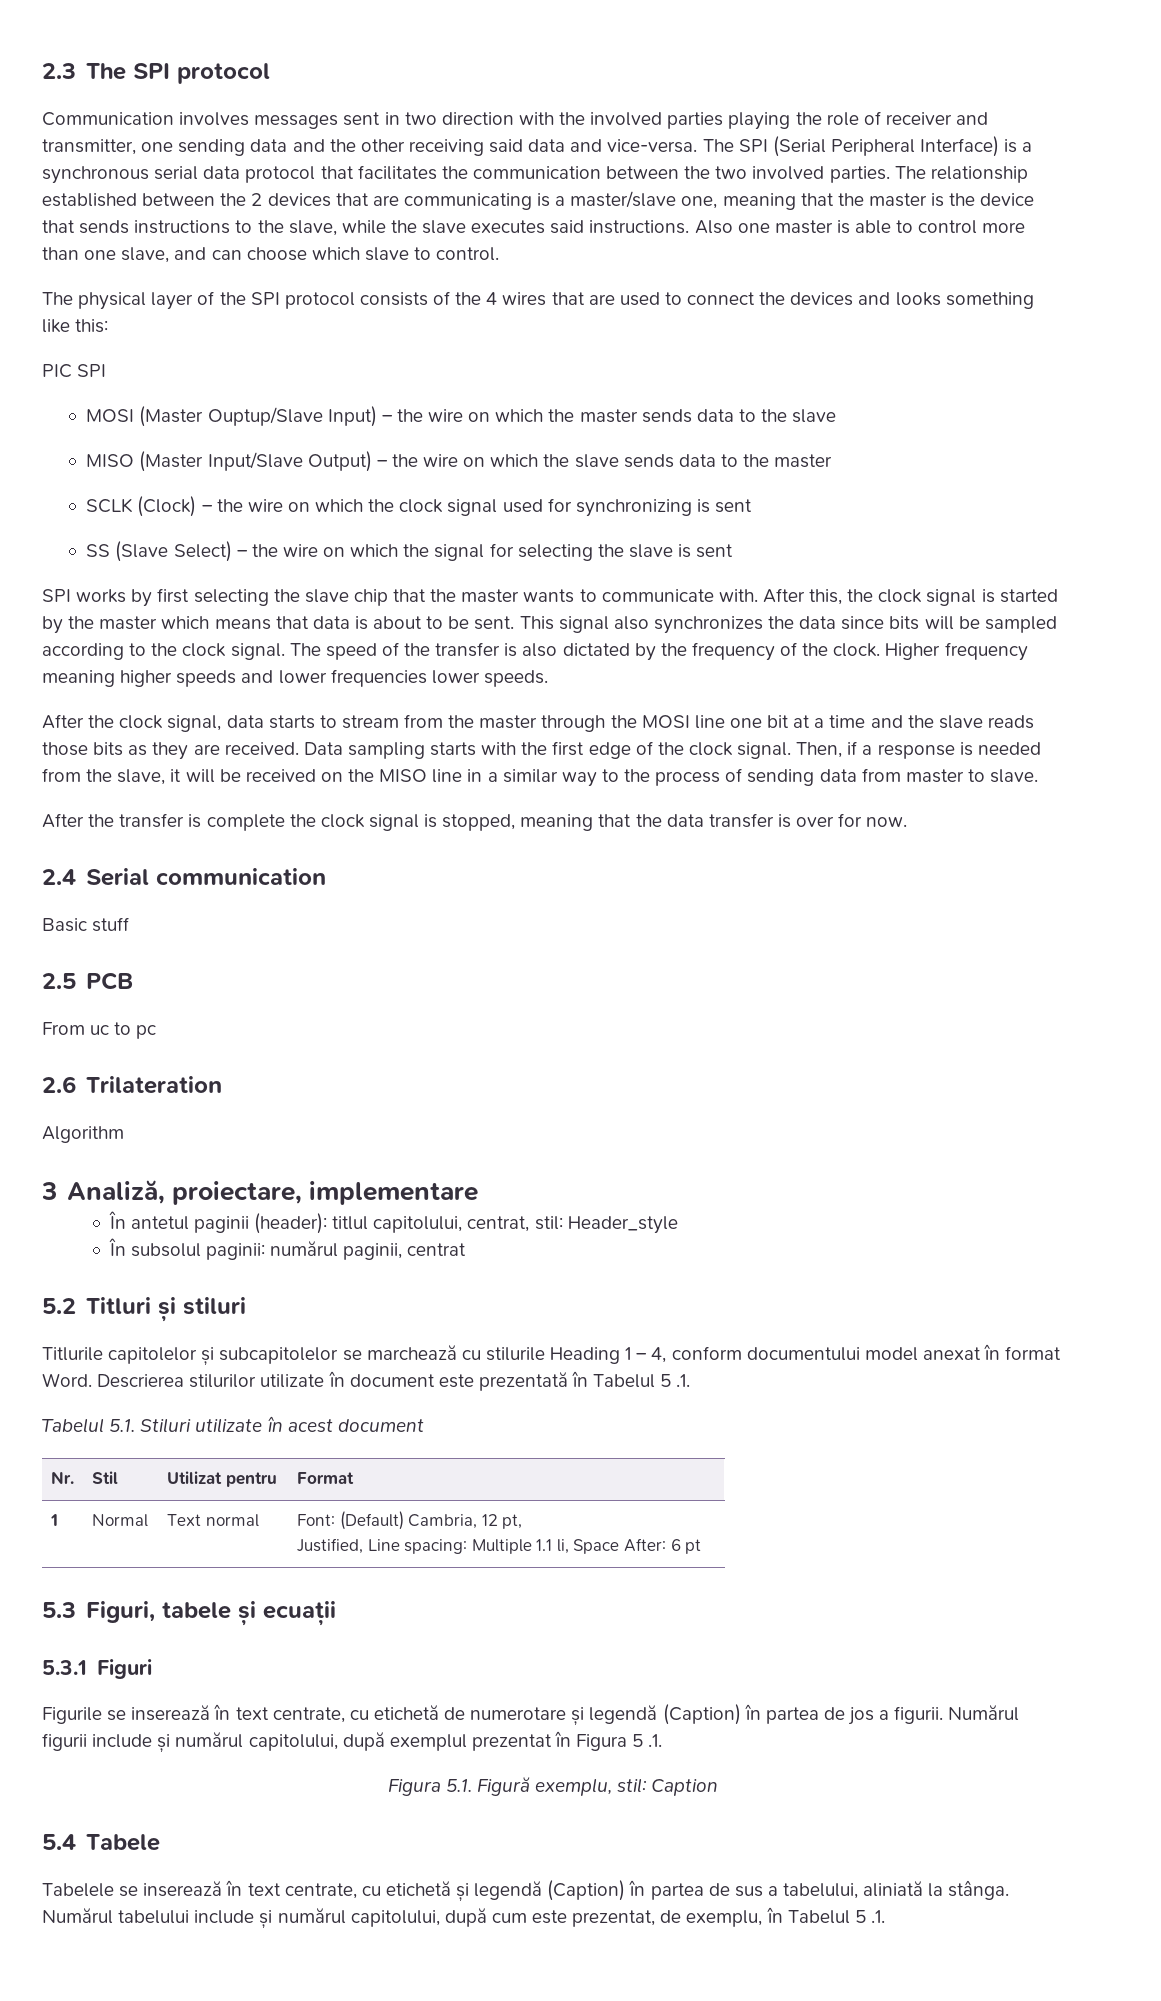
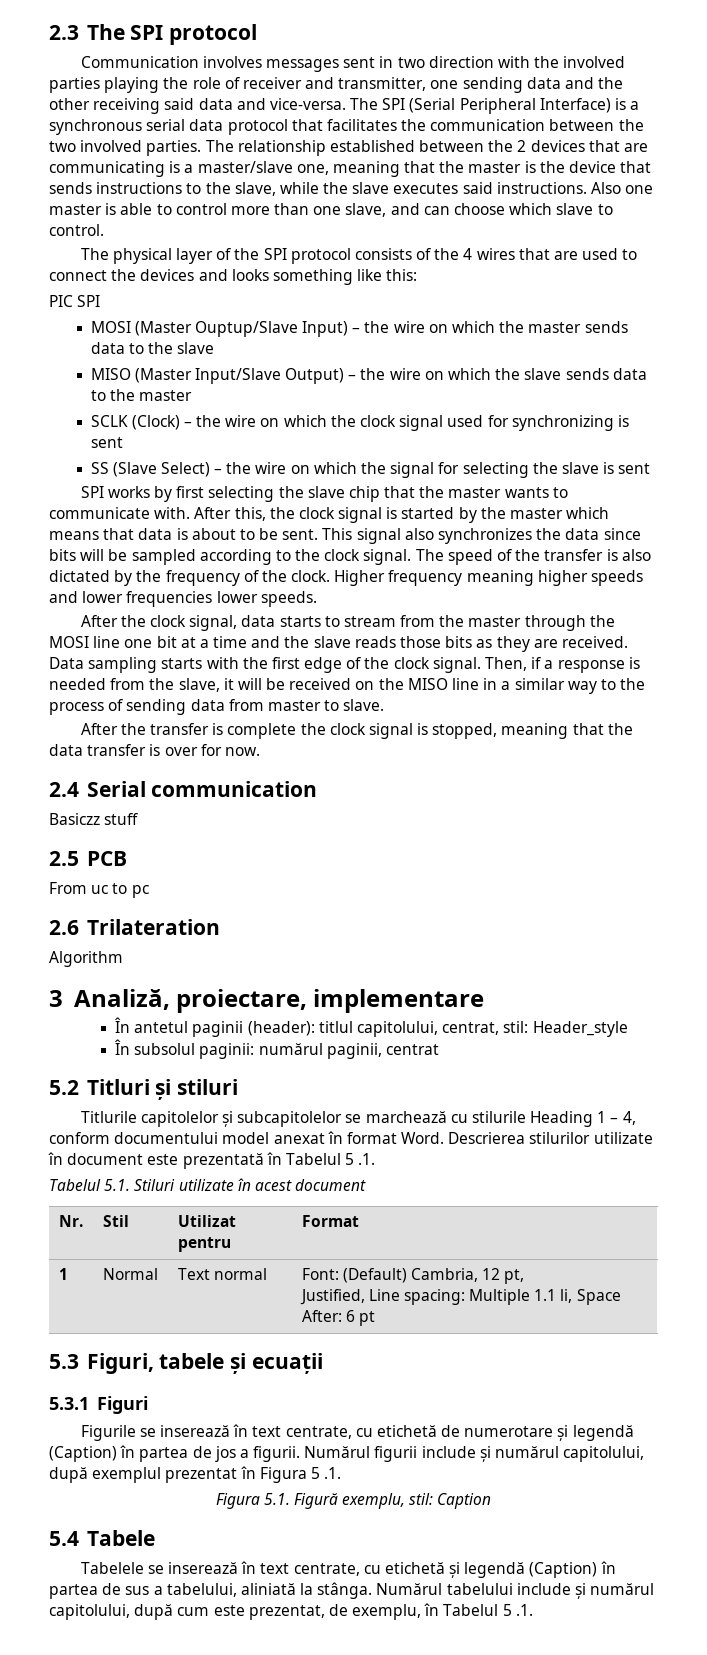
[42,918,87,932] Basic -> [49,813,100,825] Basiczz

